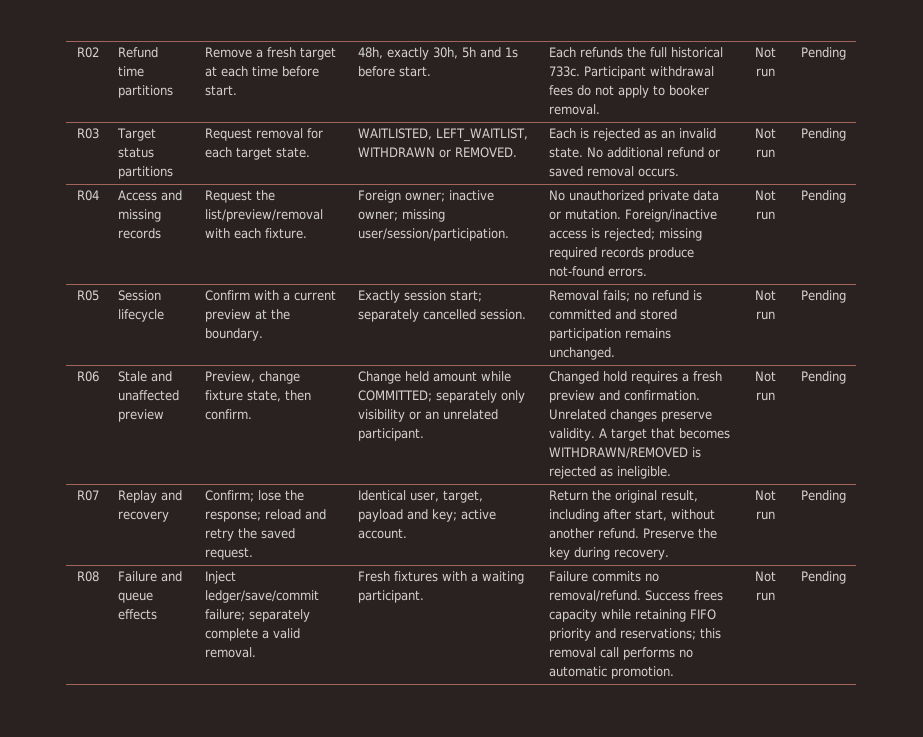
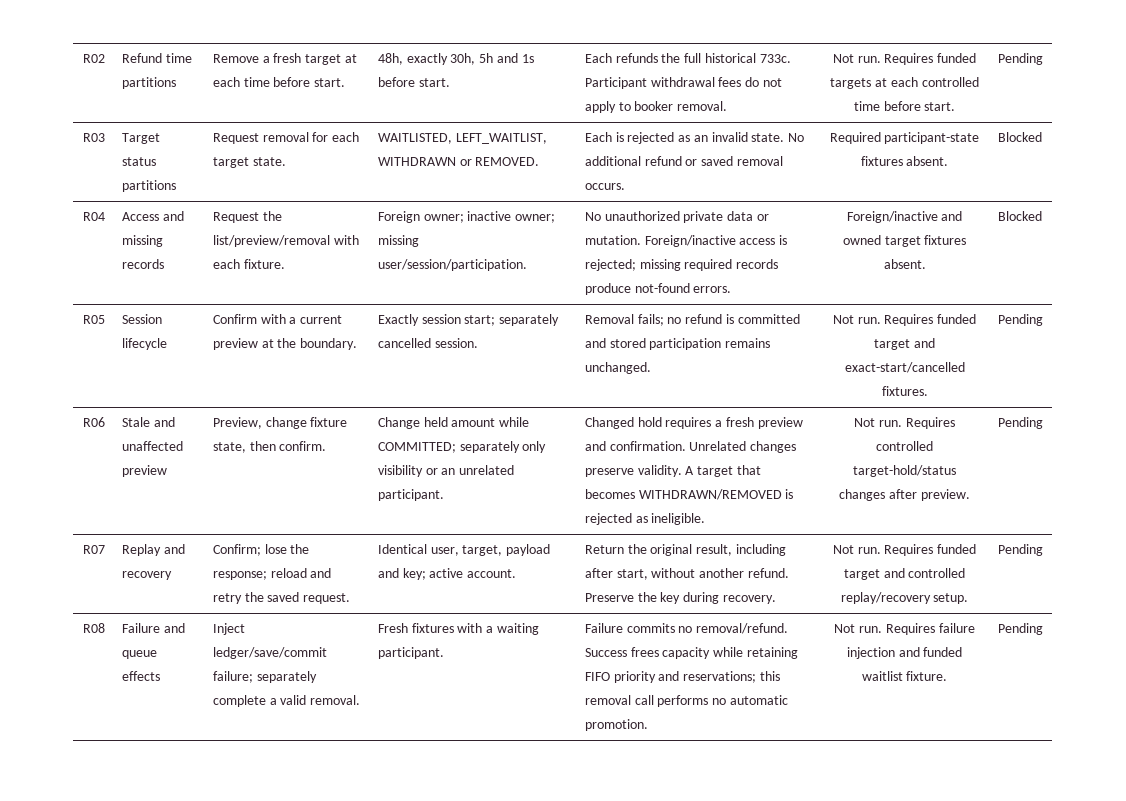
[756,68,775,77] run -> [857,53,977,65] [830,77,979,89] [853,101,956,111] run. Requires funded targets at each controlled time before start.
[755,128,776,139] [756,149,775,158] [800,128,846,141] Not run | Pending -> [829,132,980,144] [860,156,949,166] [998,132,1042,142] Required participant-state fixtures absent. | Blocked
[755,190,776,201] [756,211,775,220] [800,190,846,203] Not run | Pending -> [846,211,963,223] [842,235,967,247] [883,259,926,269] [998,211,1042,221] Foreign/inactive and owned target fixtures absent. | Blocked
[756,311,775,320] run -> [857,314,977,326] [874,338,935,350] [844,362,965,373] [881,386,928,396] run. Requires funded target and exact-start/cancelled fixtures.
[756,392,775,401] run -> [879,417,955,429] [876,441,933,451] [853,465,956,477] [839,489,970,501] run. Requires controlled target-hold/status changes after preview.
[756,511,775,520] run -> [857,544,977,556] [843,568,966,580] [840,592,969,604] run. Requires funded target and controlled replay/recovery setup.
[756,592,775,601] run -> [859,623,975,635] [846,647,963,659] [861,671,948,681] run. Requires failure injection and funded waitlist fixture.

